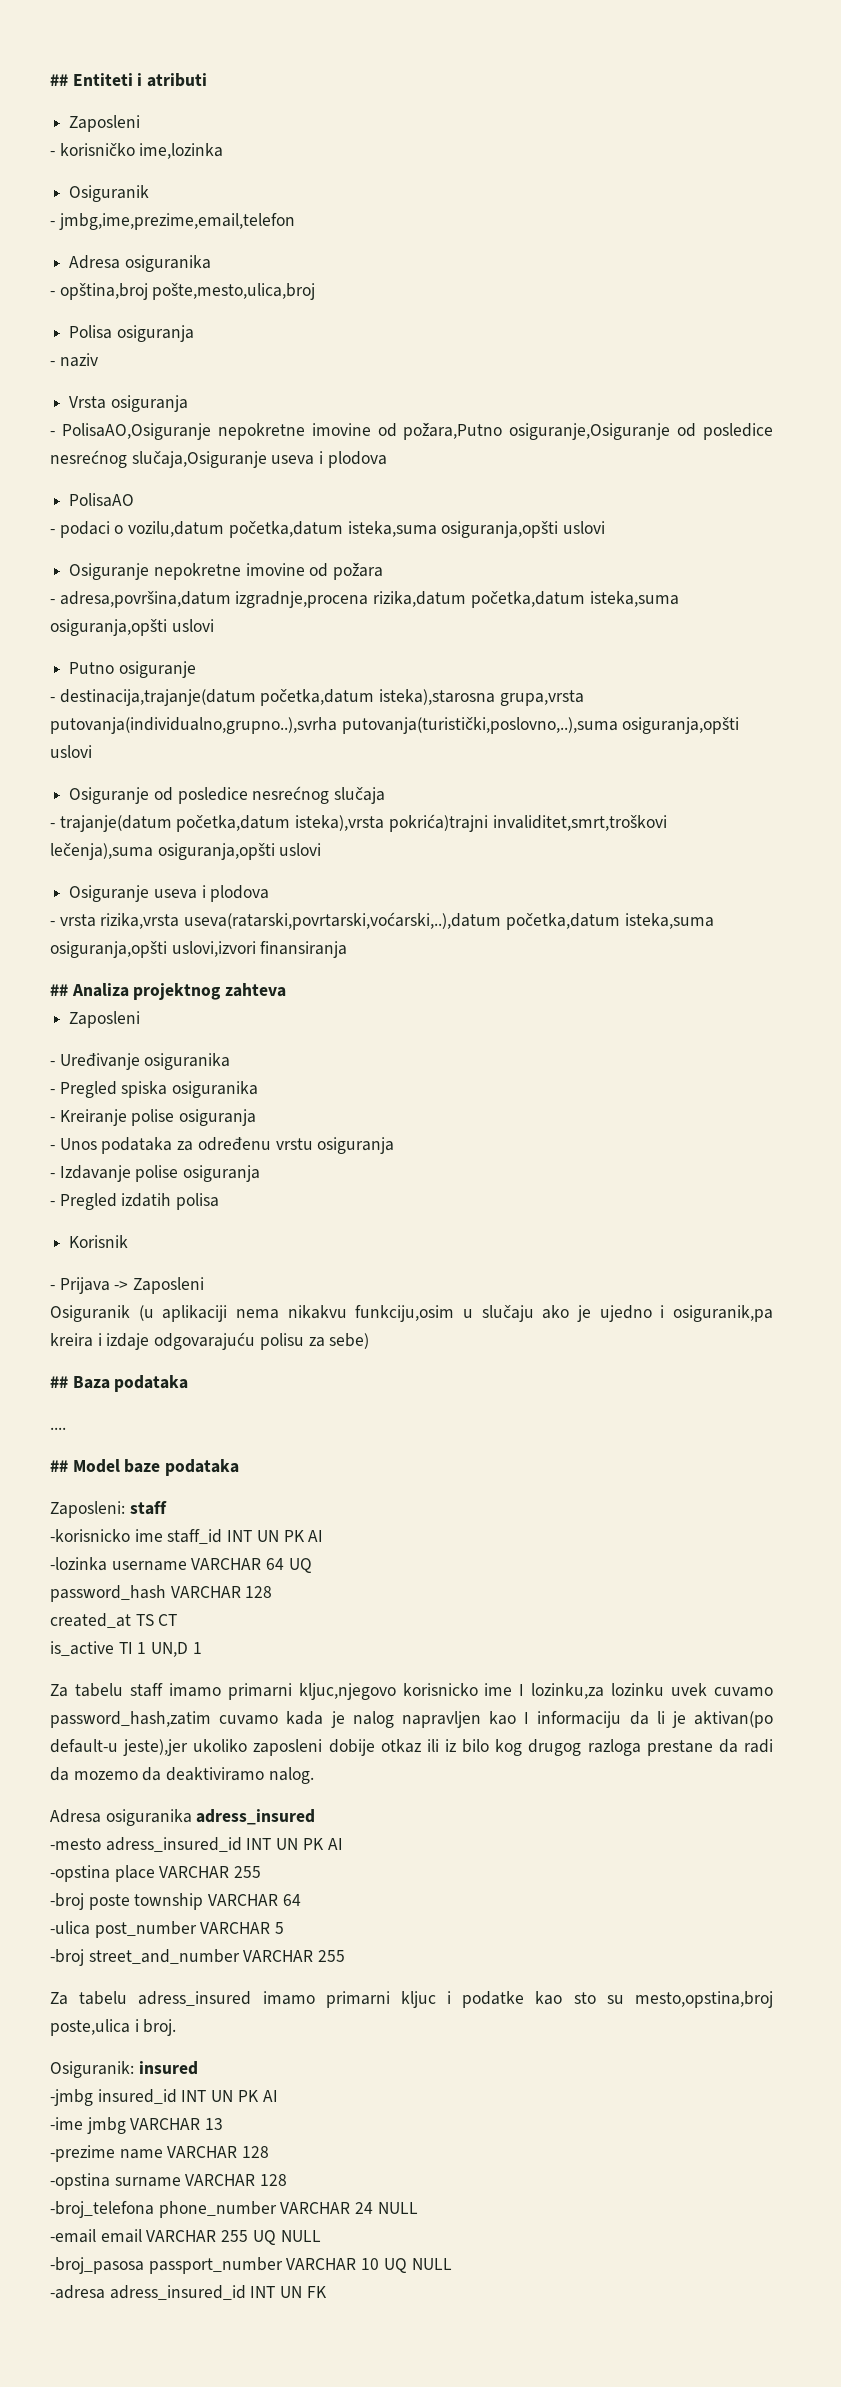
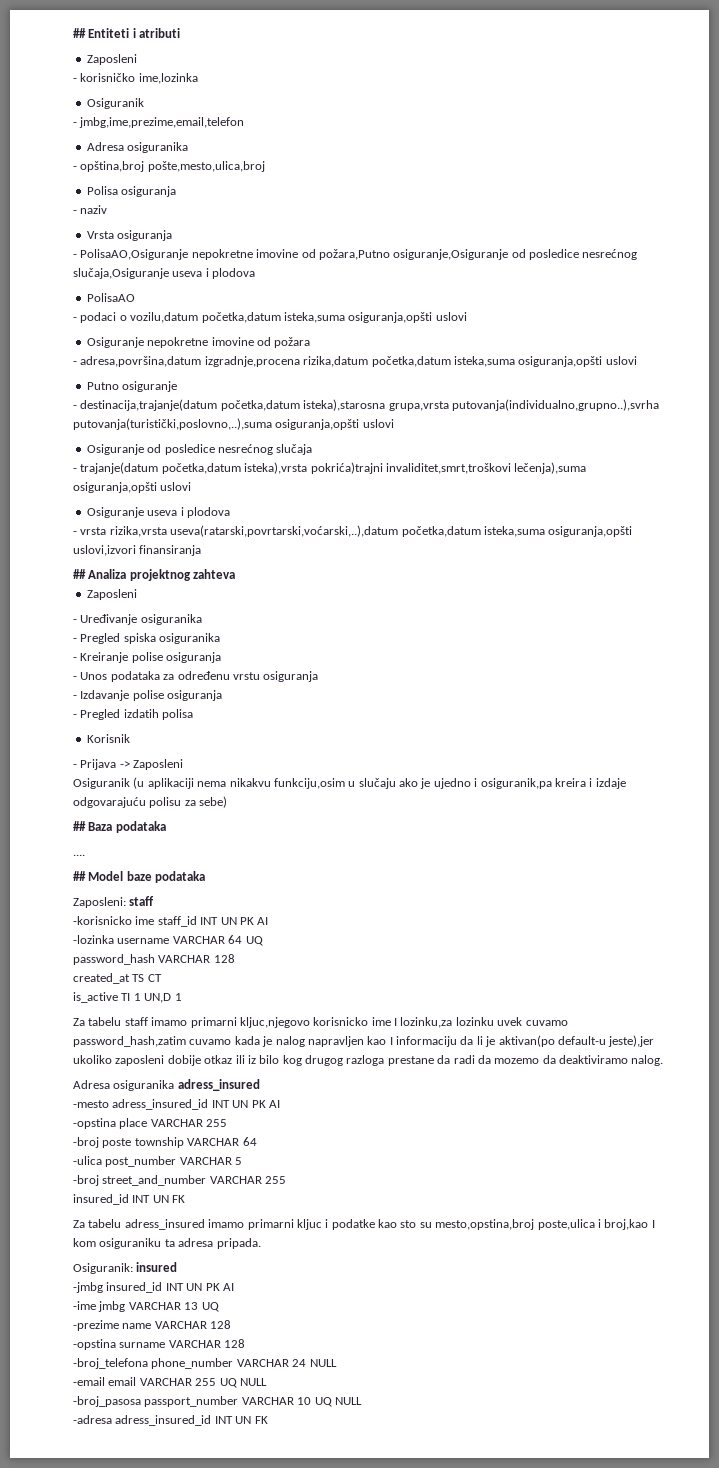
(346, 1956) none -> [73,1194,186,1205] // insured_id INT UN FK
[143,2019,177,2036] broj. -> [604,1219,655,1230] [73,1238,261,1249] broj,kao I kom osiguraniku ta adresa pripada.
(224, 2124) none -> [201,1302,219,1312] UQ

